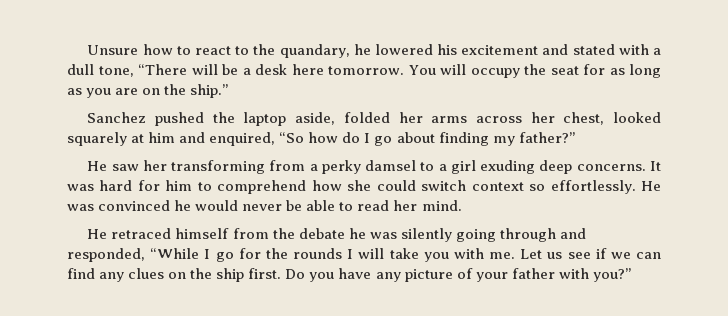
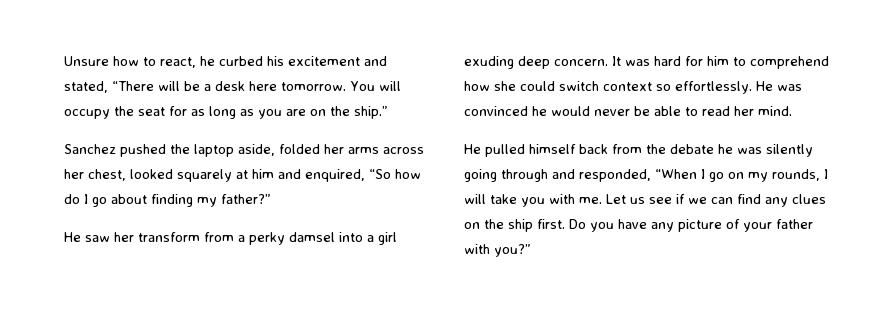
[194,44,662,58] [67,64,134,77] react to the quandary, he lowered his excitement and stated with a dull tone, -> [160,56,387,68] [64,81,108,93] react, he curbed his excitement and stated,
[171,160,266,174] transforming -> [138,232,200,242] transform
[420,162,435,171] to -> [339,232,363,242] into
[576,164,646,171] concerns. -> [554,59,608,66] concern.
[111,228,230,239] retraced himself -> [485,144,608,157] pulled himself back
[150,248,342,262] “While I go for the rounds -> [655,169,820,182] “When I go on my rounds,

